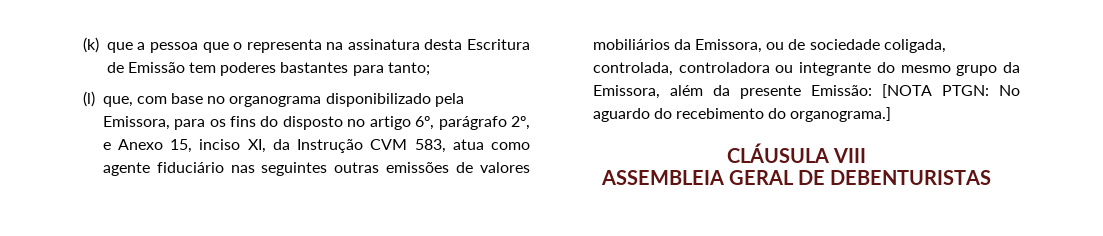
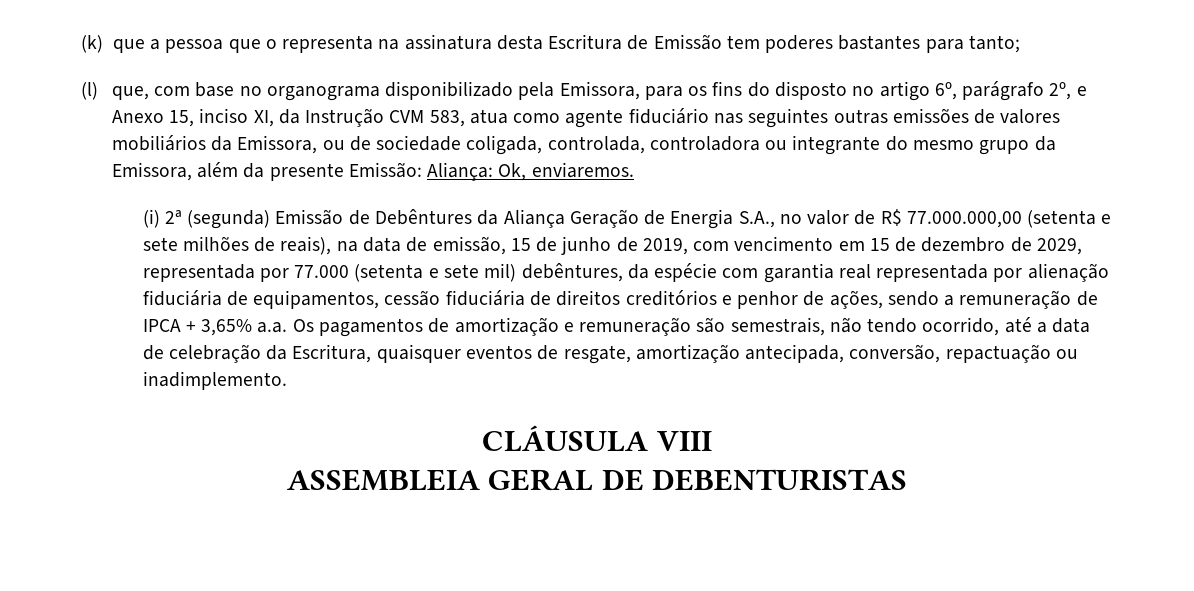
[881,84,1020,98] [592,107,892,122] [NOTA PTGN: No aguardo do recebimento do organograma.] -> [427,162,634,181] [142,209,1112,229] [142,236,1082,255] [142,263,1109,283] [142,290,1098,309] [142,317,1091,337] [142,344,1078,364] [142,371,287,390] Aliança: Ok, enviaremos. // (i) 2ª (segunda) Emissão de Debêntures da Aliança Geração de Energia S.A., no valor de R$ 77.000.000,00 (setenta e sete milhões de reais), na data de emissão, 15 de junho de 2019, com vencimento em 15 de dezembro de 2029, representada por 77.000 (setenta e sete mil) debêntures, da espécie com garantia real representada por alienação fiduciária de equipamentos, cessão fiduciária de direitos creditórios e penhor de ações, sendo a remuneração de IPCA + 3,65% a.a. Os pagamentos de amortização e remuneração são semestrais, não tendo ocorrido, até a data de celebração da Escritura, quaisquer eventos de resgate, amortização antecipada, conversão, repactuação ou inadimplemento.

